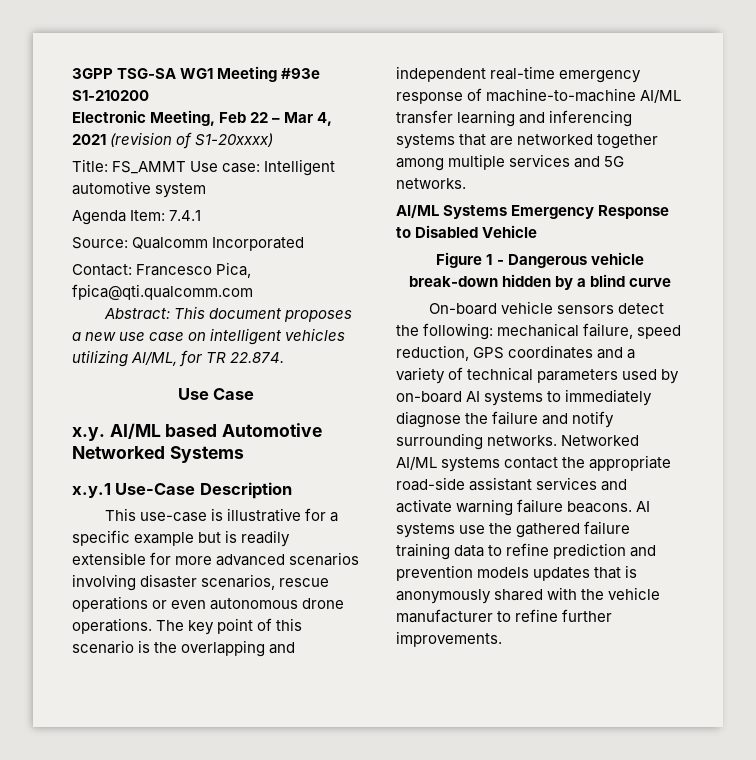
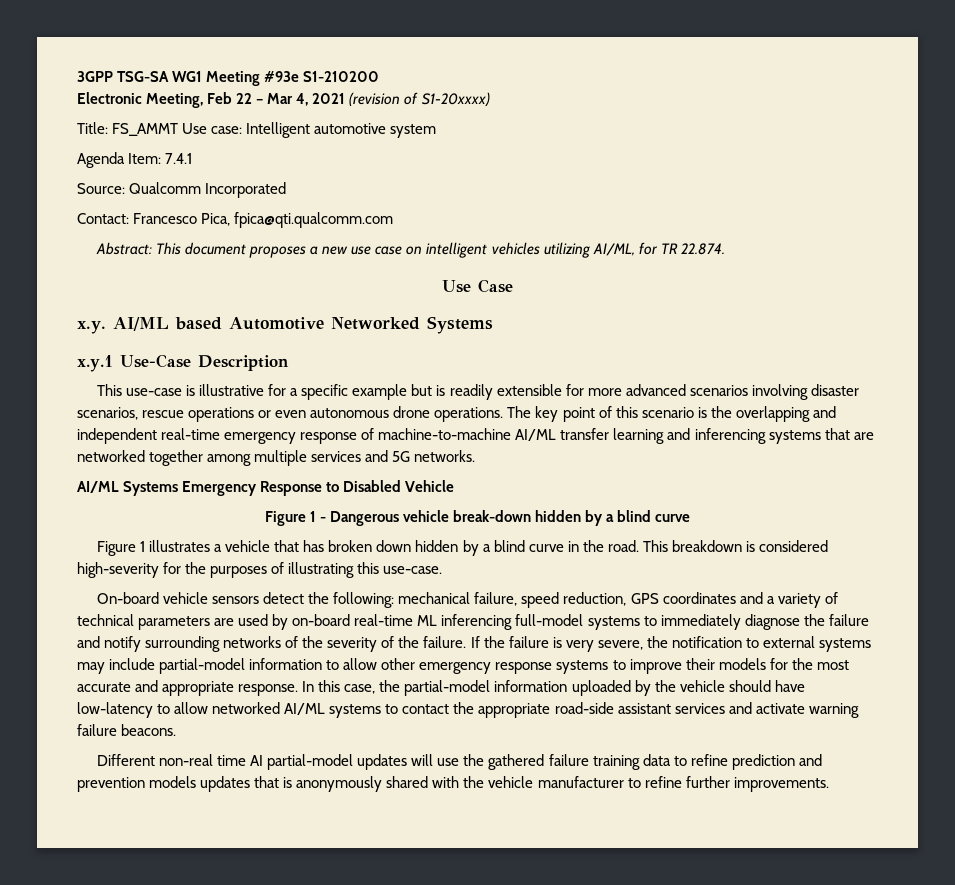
(672, 282) none -> [97,540,829,556] [77,562,443,578] // Figure 1 illustrates a vehicle that has broken down hidden by a blind curve in the road. This breakdown is considered high-severity for the purposes of illustrating this use-case.
(619, 376) none -> [214,618,235,626] are
[466,391,481,402] AI -> [354,614,584,630] real-time ML inferencing full-model
[487,435,640,446] networks. Networked -> [223,636,871,652] [77,658,849,674] [77,680,805,696] [77,702,281,718] networks of the severity of the failure. If the failure is very severe, the notification to external systems may include partial-model information to allow other emergency response systems to improve their models for the most accurate and appropriate response. In this case, the partial-model information uploaded by the vehicle should have low-latency to allow networked
(501, 464) none -> [385,704,399,714] to
[636,501,651,512] [396,523,455,538] AI systems -> [97,754,434,770] // Different non-real time AI partial-model updates will

